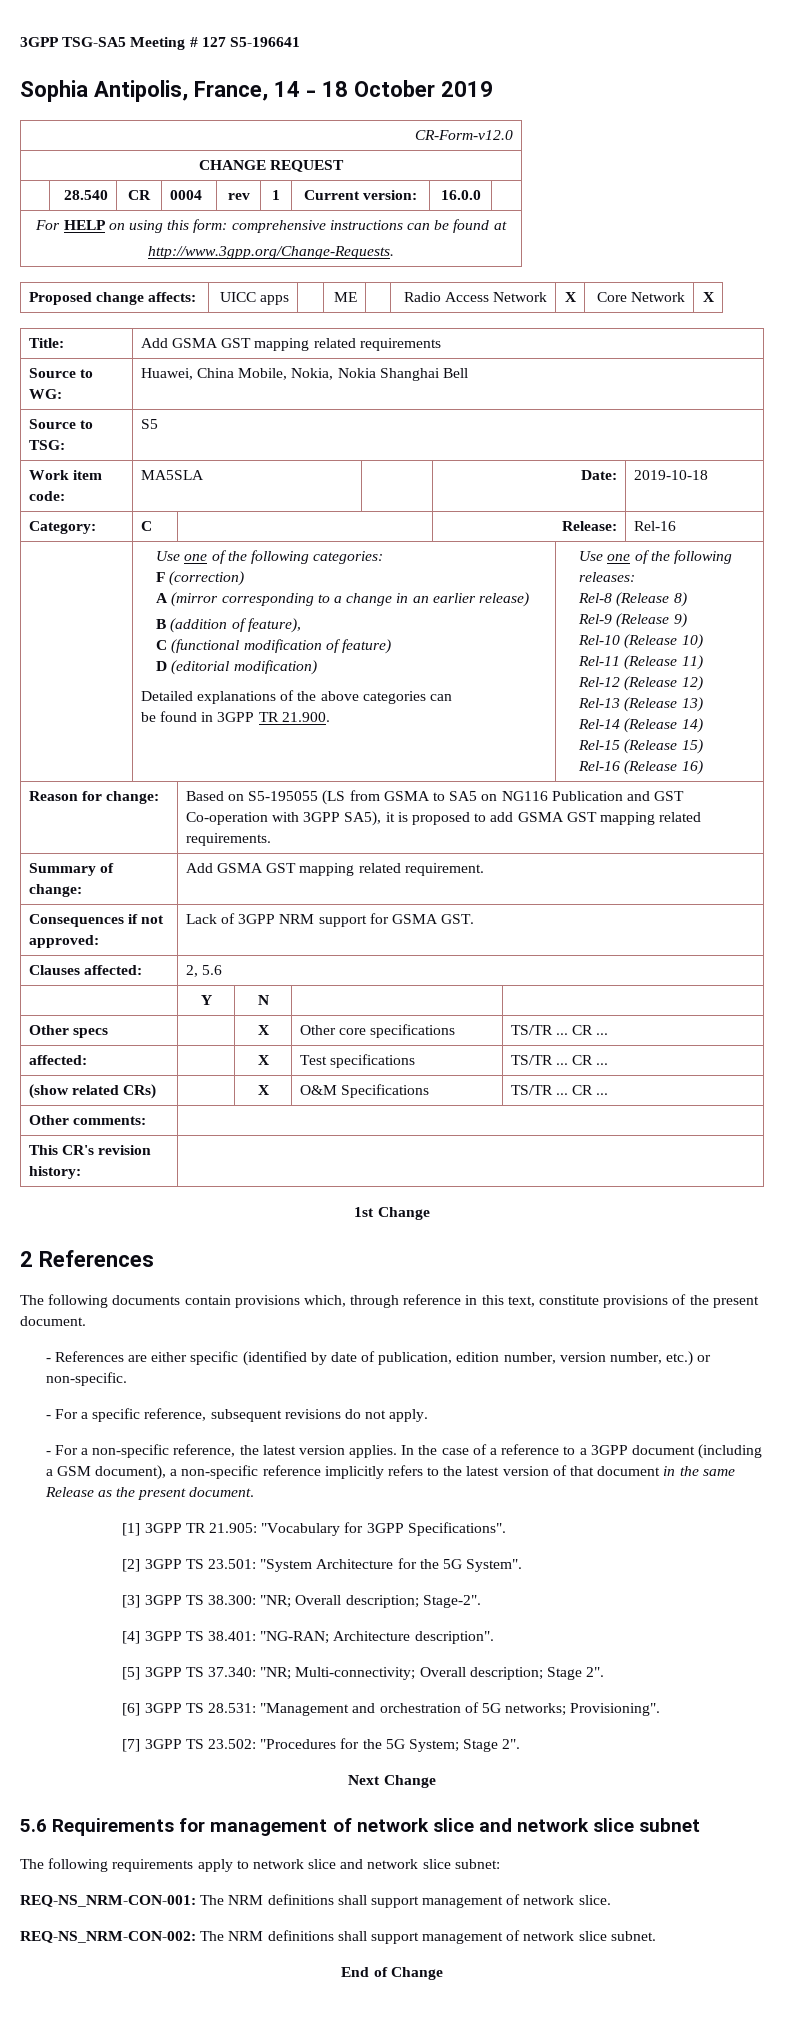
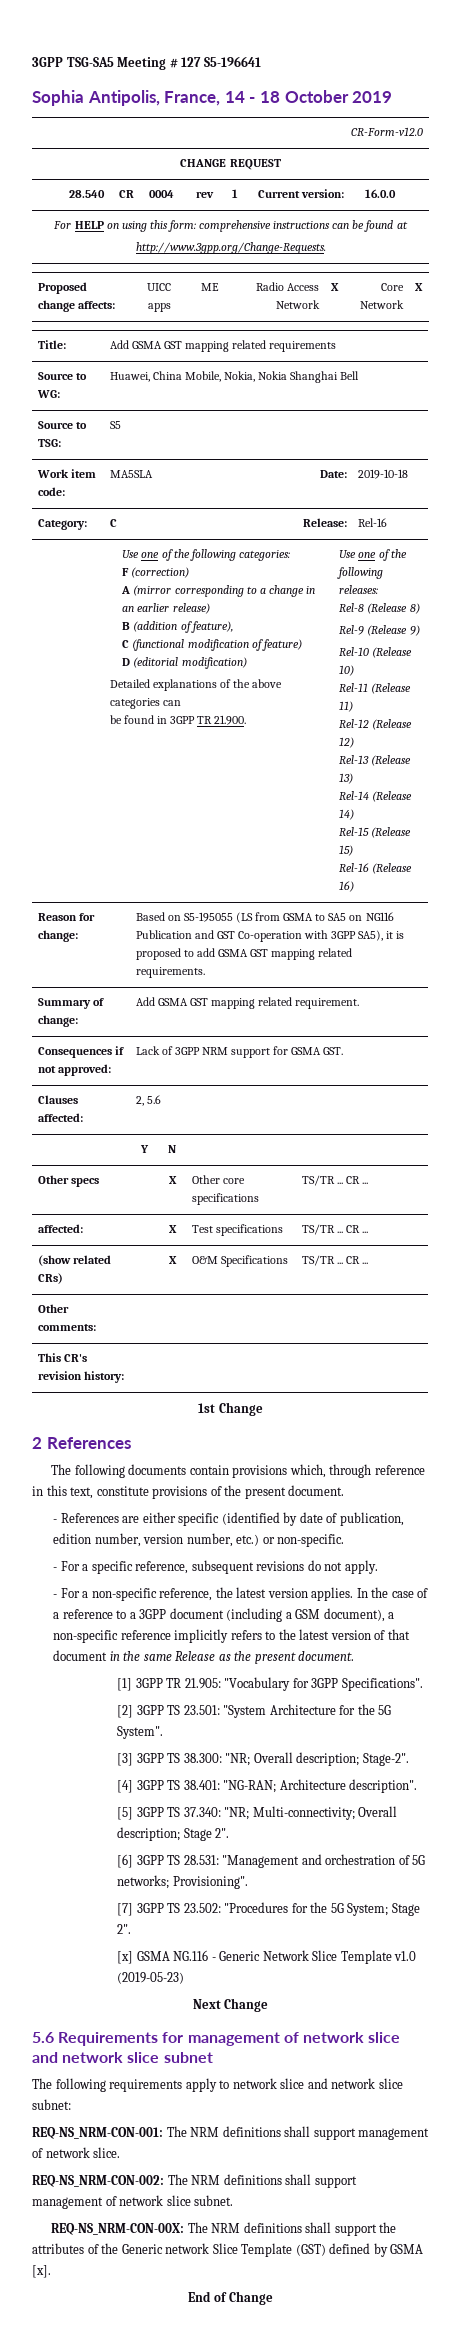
(521, 1744) none -> [117,1950,417,1964] [117,1972,185,1984] // [x] GSMA NG.116 - Generic Network Slice Template v1.0 (2019-05-23)
(656, 1936) none -> [51,2222,397,2236] [32,2243,424,2257] [32,2265,51,2278] // REQ-NS_NRM-CON-00X: The NRM definitions shall support the attributes of the Generic network Slice Template (GST) defined by GSMA [x].

